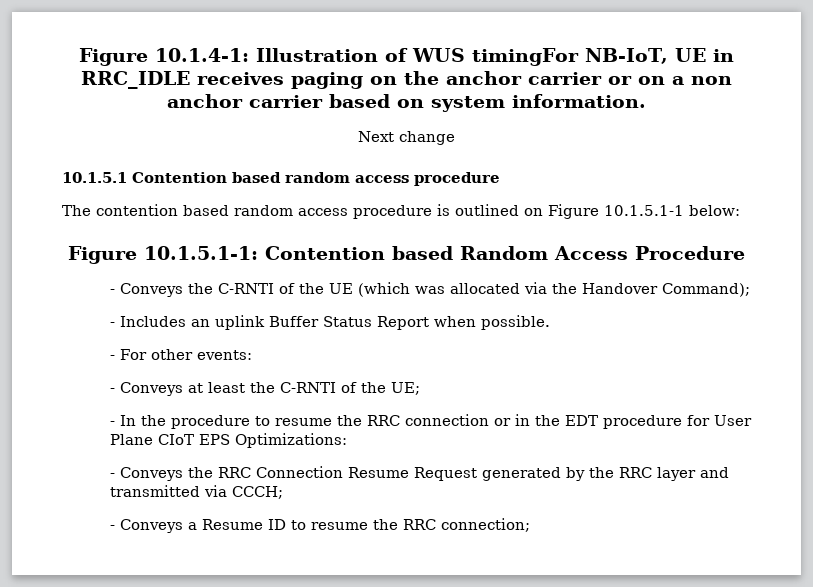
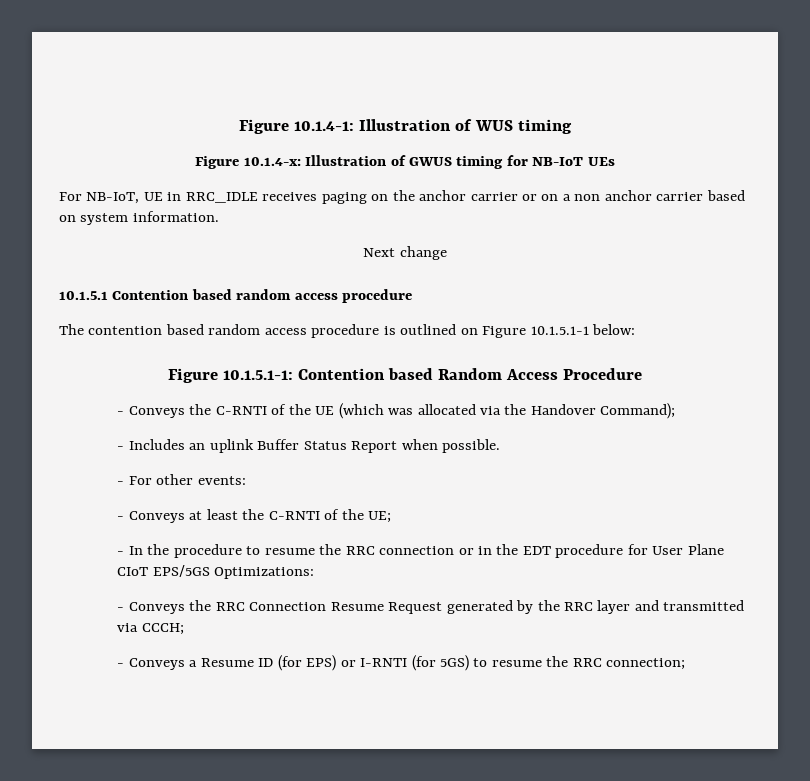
[471,48,579,66] timingFor -> [518,119,573,134] [195,155,615,169] [59,192,82,201] timing // Figure 10.1.4-x: Illustration of GWUS timing for NB-IoT UEs // For
[198,434,230,445] EPS -> [152,565,210,577] EPS/5GS
(286, 524) none -> [277,655,469,671] (for EPS) or I-RNTI (for 5GS)

